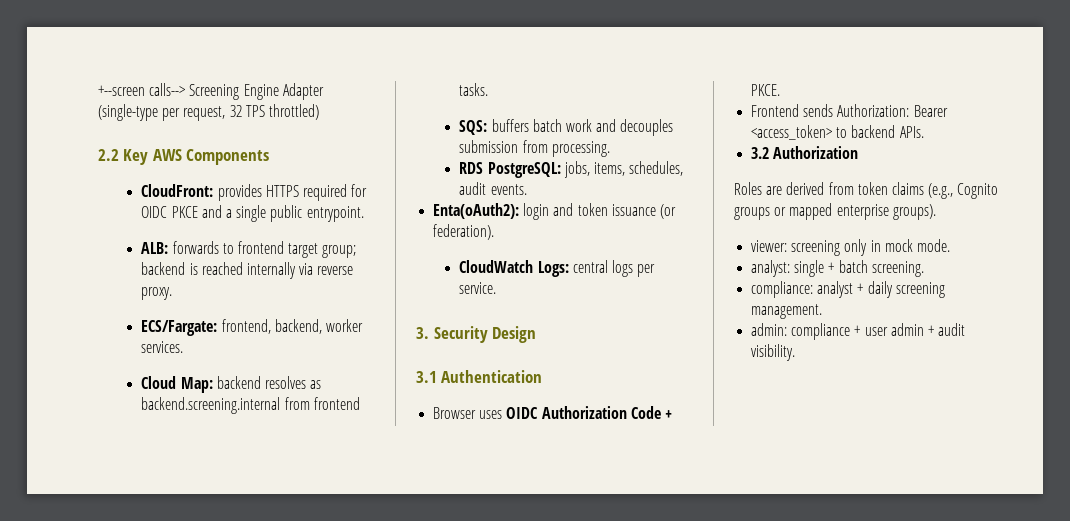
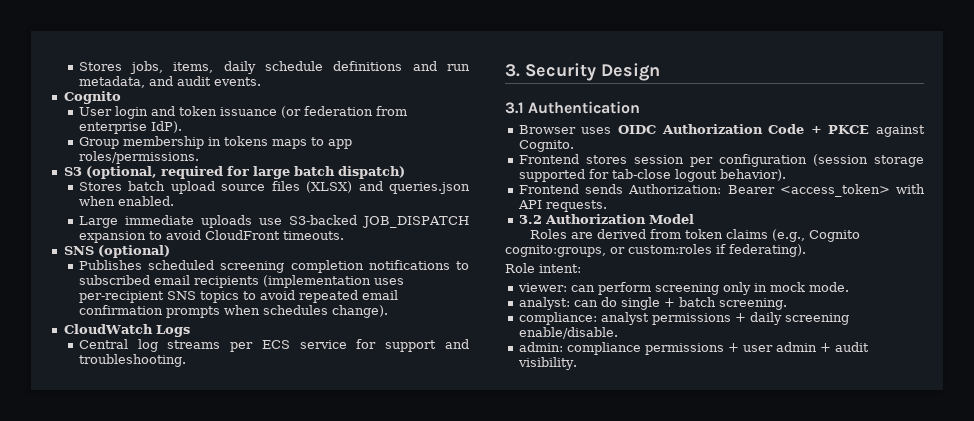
[98,83,324,100] [98,104,319,121] [98,149,270,165] [141,184,368,201] [141,205,364,222] [141,241,357,258] [141,262,354,279] [141,287,173,300] [141,319,364,336] [141,341,184,353] [141,376,322,393] [141,397,360,414] [459,83,489,96] [459,119,674,136] [459,140,610,157] [459,161,684,178] +--screen calls--> Screening Engine Adapter (single-type per request, 32 TPS throttled) // 2.2 Key AWS Components // CloudFront: provides HTTPS required for OIDC PKCE and a single public entrypoint. // ALB: forwards to frontend target group; backend is reached internally via reverse proxy. // ECS/Fargate: frontend, backend, worker services. // Cloud Map: backend resolves as backend.screening.internal from frontend tasks. // SQS: buffers batch work and decouples submission from processing. // RDS PostgreSQL: jobs, items, schedules, -> [78,61,471,74] [78,76,173,88] Stores jobs, items, daily schedule definitions and run metadata, and
[433,203,520,219] Enta(oAuth2): -> [63,91,121,104] [78,107,112,116] Cognito // User
[433,224,495,240] [459,260,656,277] [459,282,497,294] federation). // CloudWatch Logs: central logs per service. -> [303,106,407,116] [78,121,182,134] [78,136,352,149] [78,151,199,164] [63,166,405,179] [78,181,470,194] [78,196,174,206] [78,215,470,228] [78,230,344,243] [63,245,170,258] [78,260,469,273] [78,275,404,288] [78,290,398,303] [78,305,388,318] [63,324,190,337] [78,339,470,352] [78,354,186,367] federation from enterprise IdP). // Group membership in tokens maps to app roles/permissions. // S3 (optional, required for large batch dispatch) // Stores batch upload source files (XLSX) and queries.json when enabled. // Large immediate uploads use S3-backed JOB_DISPATCH expansion to avoid CloudFront timeouts. // SNS (optional) // Publishes scheduled screening completion notifications to subscribed email recipients (implementation uses per-recipient SNS topics to avoid repeated email confirmation prompts when schedules change). // CloudWatch Logs // Central log streams per ECS service for support and troubleshooting.
[751,84,781,96] PKCE. -> [828,125,925,137] [518,140,574,152] [518,154,924,167] [518,169,786,182] PKCE against Cognito. // Frontend stores session per configuration (session storage supported for tab-close logout behavior).
[836,125,924,138] to backend APIs. -> [896,184,925,194] [517,200,607,212] with API requests.
(859, 152) none -> [648,214,694,224] Model
[734,203,936,220] groups or mapped enterprise groups). -> [505,244,806,257] [505,263,581,273] cognito:groups, or custom:roles if federating). // Role intent:
(788, 246) none -> [570,282,651,295] can perform
(791, 268) none -> [573,297,617,307] can do
(854, 289) none -> [651,313,731,325] permissions
[751,304,823,319] management. -> [518,327,618,339] enable/disable.
(851, 331) none -> [644,343,724,355] permissions

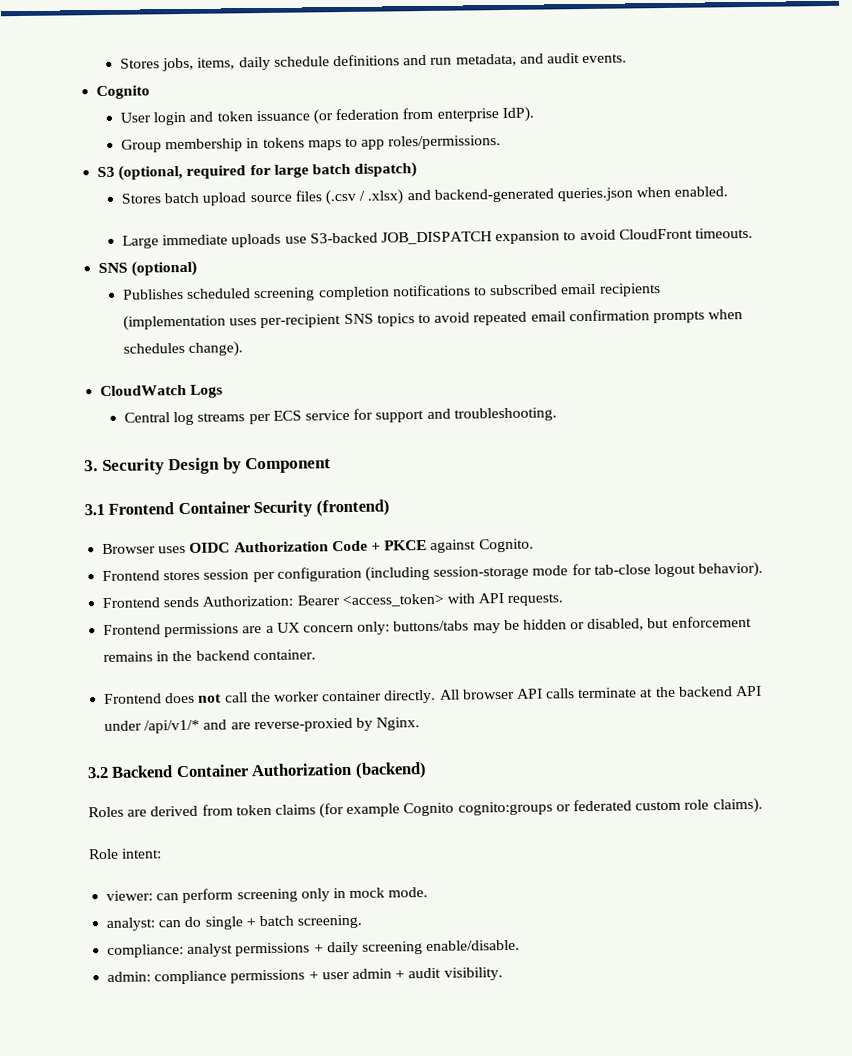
[306,181,383,193] (XLSX) and -> [325,188,554,206] (.csv / .xlsx) and backend-generated
(660, 72) none -> [222,457,332,474] by Component
[528,101,641,114] Authentication -> [108,499,390,518] Frontend Container Security (frontend)
[812,154,924,167] [518,169,585,182] (session storage supported -> [364,565,569,582] (including session-storage mode
[518,214,694,224] 3.2 Authorization Model -> [103,615,752,638] [103,649,316,663] [104,685,763,705] [104,717,421,734] [87,762,427,779] Frontend permissions are a UX concern only: buttons/tabs may be hidden or disabled, but enforcement remains in the backend container. // Frontend does not call the worker container directly. All browser API calls terminate at the backend API under /api/v1/* and are reverse-proxied by Nginx. // 3.2 Backend Container Authorization (backend)
[771,229,860,242] [505,244,806,257] (e.g., Cognito cognito:groups, or custom:roles if federating). -> [319,797,763,819] (for example Cognito cognito:groups or federated custom role claims).

